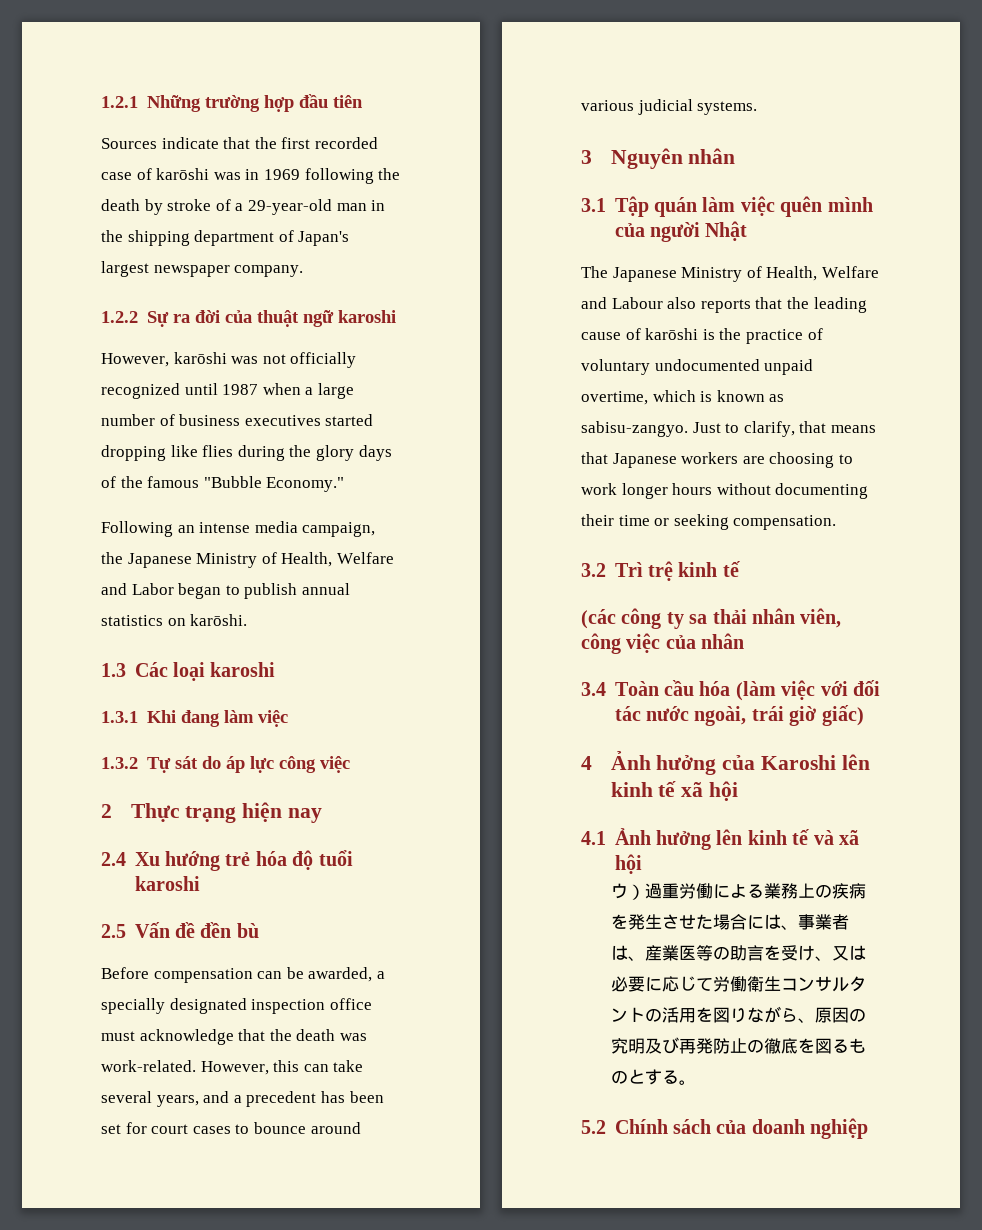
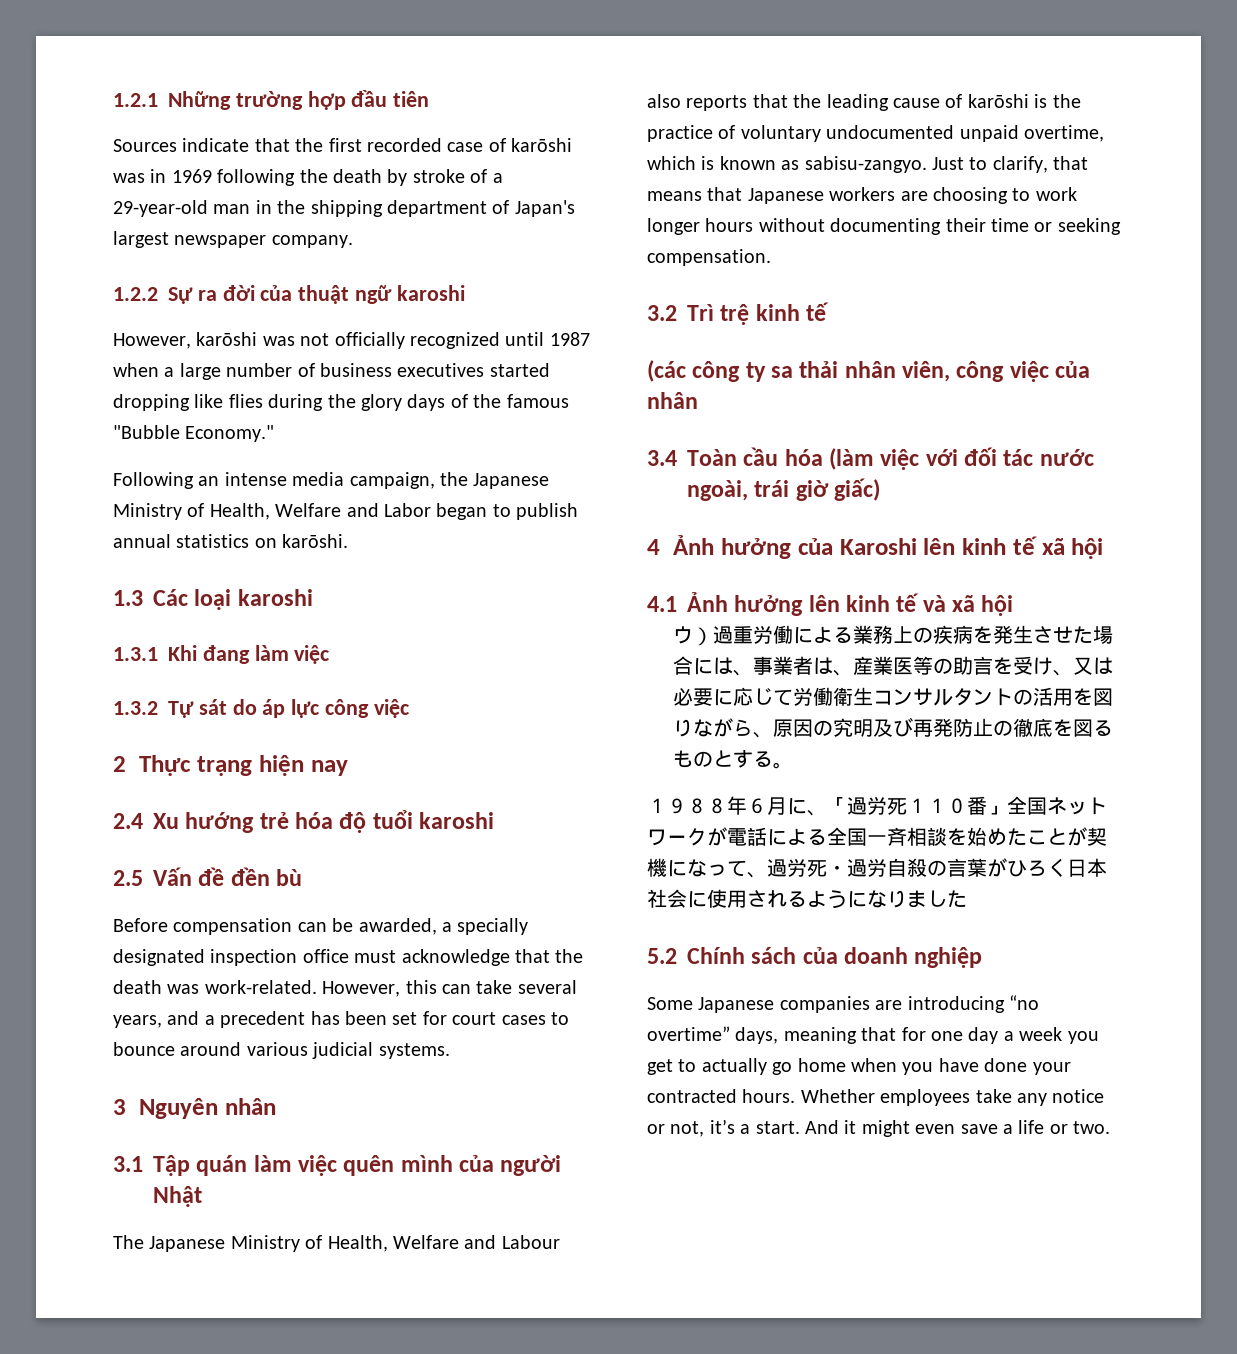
(696, 1082) none -> [647,796,1107,816] [647,827,1107,846] [647,858,1107,878] [647,889,967,909] // １９８８年６月に、「過労死１１０番」全国ネットワークが電話による全国一斉相談を始めたことが契機になって、過労死・過労自殺の言葉がひろく日本社会に使用されるようになりました
(869, 1128) none -> [647,995,1039,1013] [647,1026,1099,1044] [647,1058,1071,1075] [647,1089,1105,1106] [647,1119,1111,1137] // Some Japanese companies are introducing “no overtime” days, meaning that for one day a week you get to actually go home when you have done your contracted hours. Whether employees take any notice or not, it’s a start. And it might even save a life or two.

